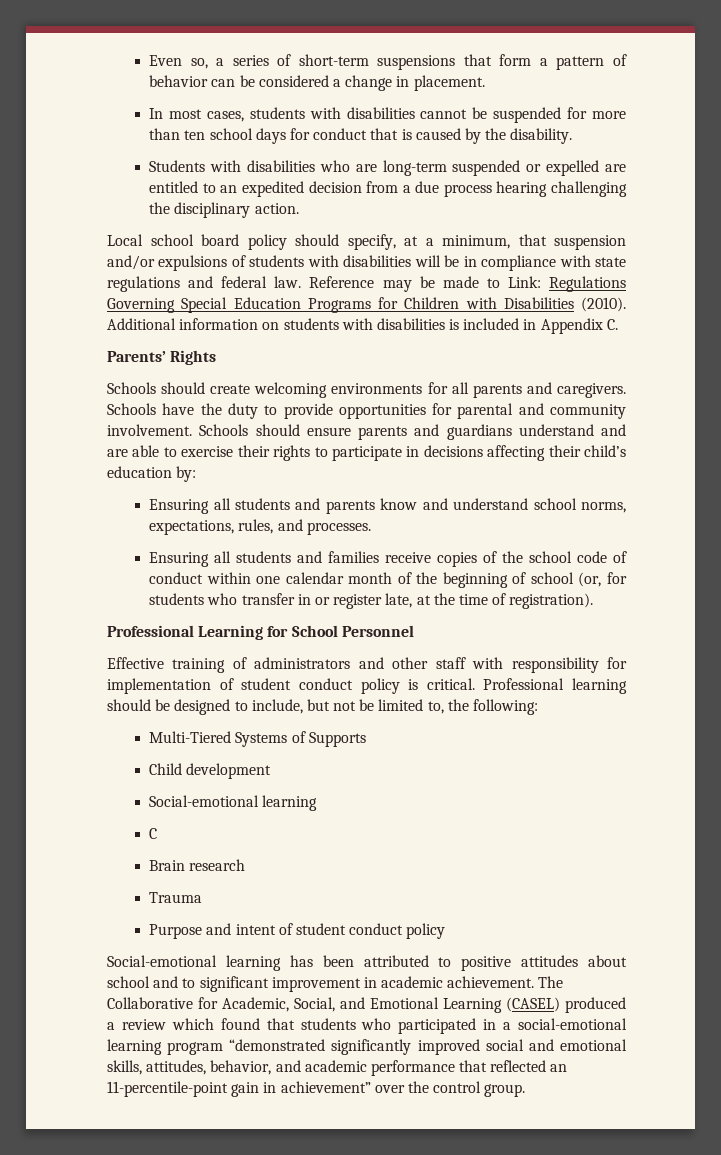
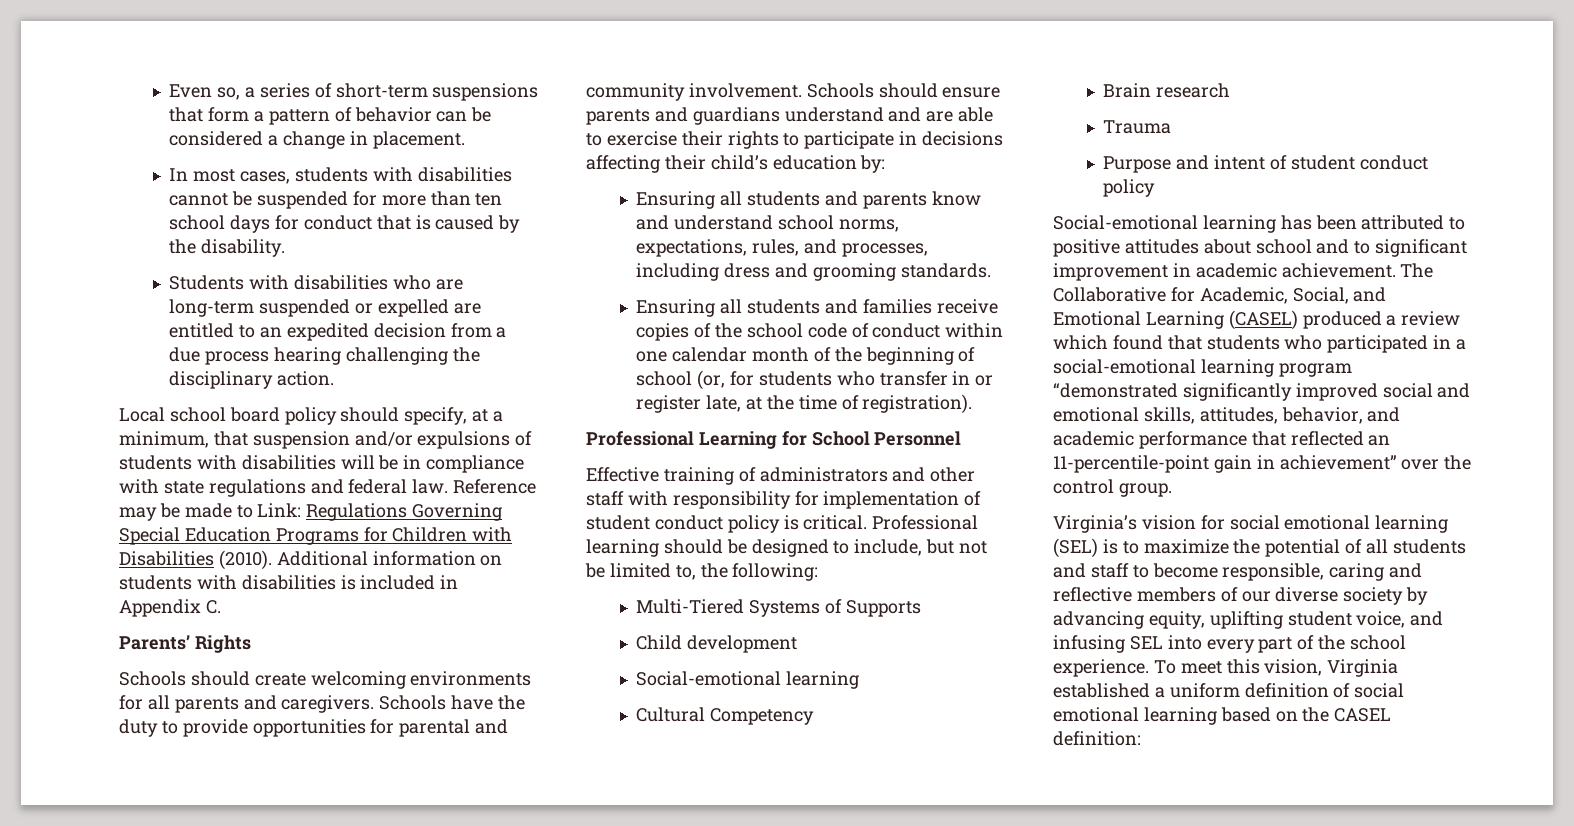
[306,522,371,535] processes. -> [841,243,928,257] [636,263,991,281] processes, including dress and grooming standards.
[149,828,158,839] C -> [636,707,815,725] Cultural Competency
(526, 1090) none -> [1053,515,1449,533] [1053,538,1466,558] [1053,563,1423,581] [1053,587,1429,605] [1053,611,1444,629] [1053,635,1407,653] [1053,659,1399,677] [1053,683,1405,698] [1053,707,1392,725] [1053,731,1141,746] // Virginia’s vision for social emotional learning (SEL) is to maximize the potential of all students and staff to become responsible, caring and reflective members of our diverse society by advancing equity, uplifting student voice, and infusing SEL into every part of the school experience. To meet this vision, Virginia established a uniform definition of social emotional learning based on the CASEL definition:

